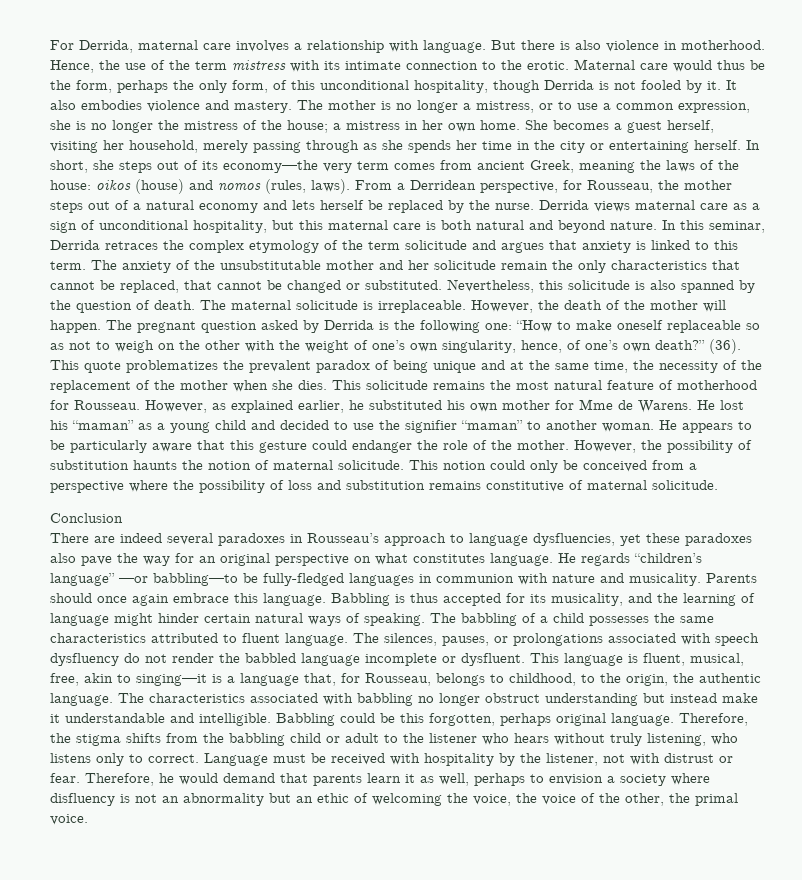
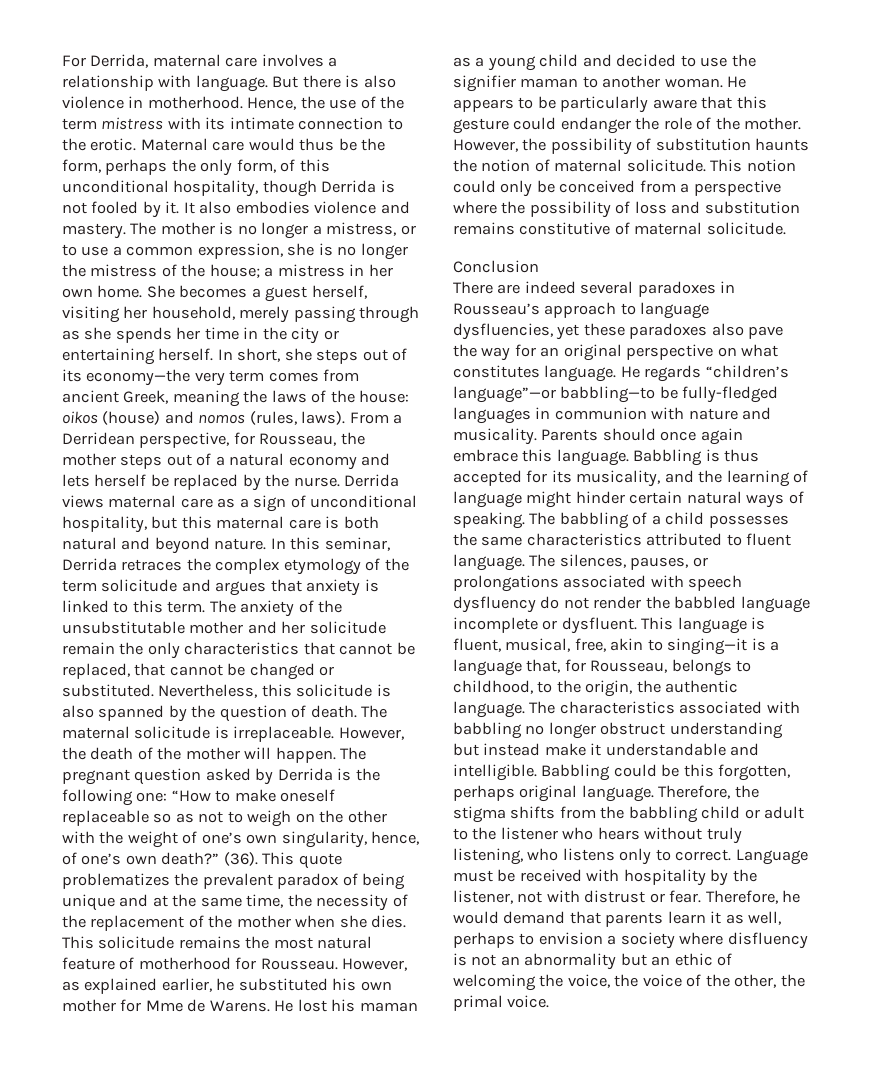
[72,420,134,430] “maman” -> [359,1002,418,1012] maman
[461,420,523,430] “maman” -> [520,78,579,88] maman
[50,573,148,586] language” —or -> [453,386,556,403] language”—or

